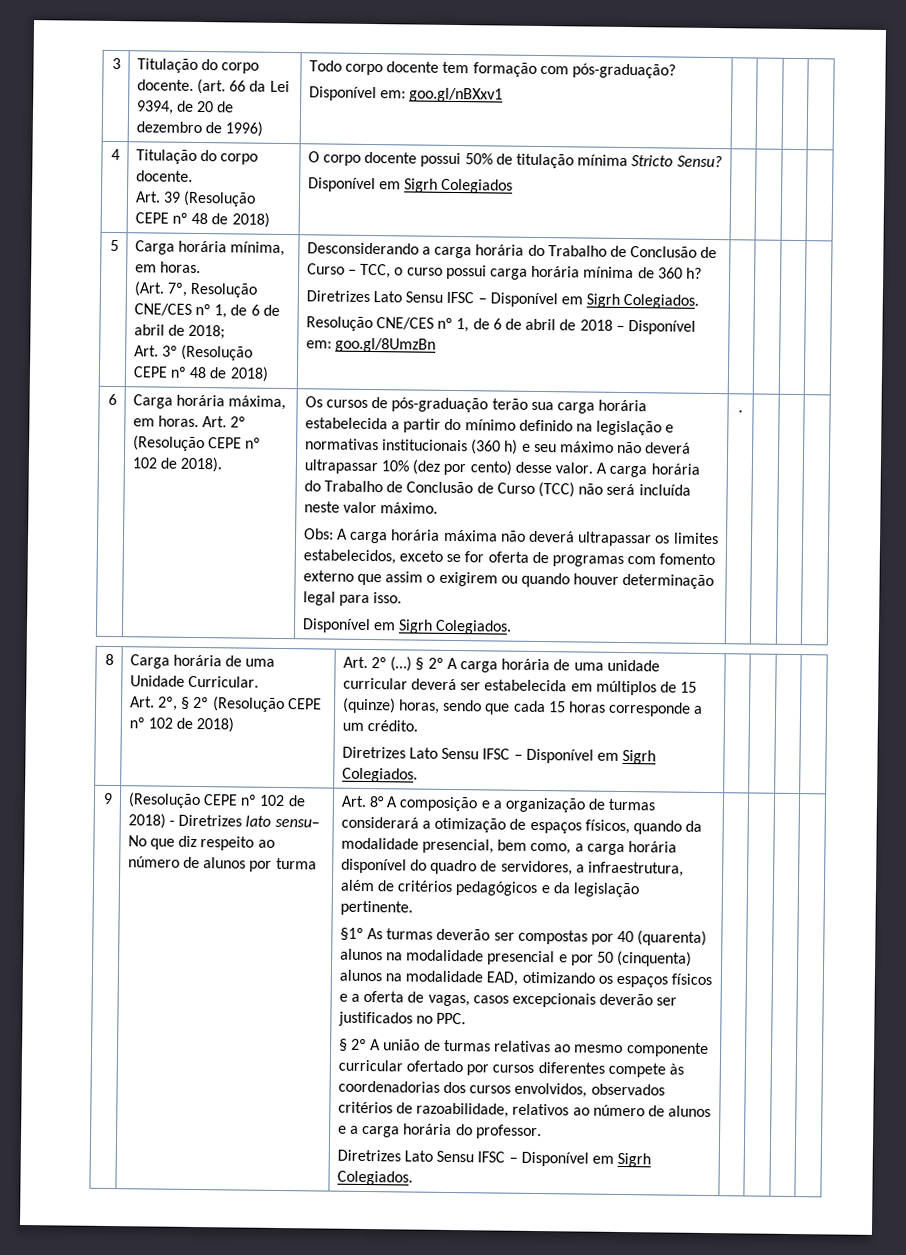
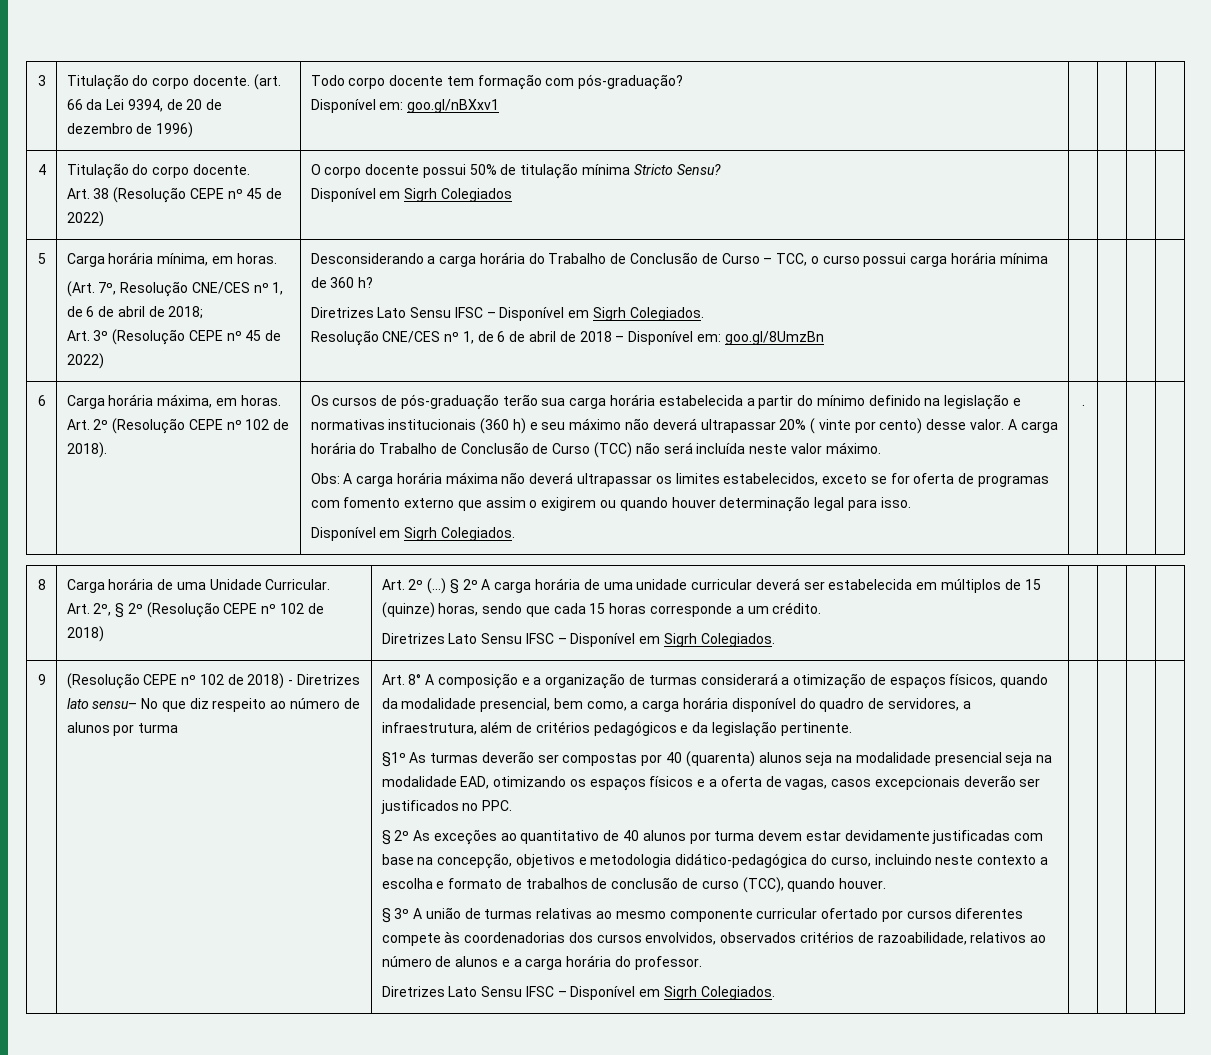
[163,190,257,207] [134,212,270,228] 39 (Resolução CEPE nº 48 de 2018) -> [93,187,283,203] [66,211,104,227] 38 (Resolução CEPE nº 45 de 2022)
[189,366,269,382] 48 de 2018) -> [245,330,282,341] [66,353,104,369] 45 de 2022)
[381,459,441,475] 10% (dez -> [779,418,851,434] 20% ( vinte
(383, 954) none -> [805,752,833,766] seja
[558,950,693,967] [338,969,382,982] e por 50 (cinquenta) alunos -> [1005,752,1033,766] seja
(368, 1044) none -> [413,829,1044,845] [381,853,1048,869] [381,877,887,893] [381,908,410,923] As exceções ao quantitativo de 40 alunos por turma devem estar devidamente justificadas com base na concepção, objetivos e metodologia didático-pedagógica do curso, incluindo neste contexto a escolha e formato de trabalhos de conclusão de curso (TCC), quando houver. // § 3º

